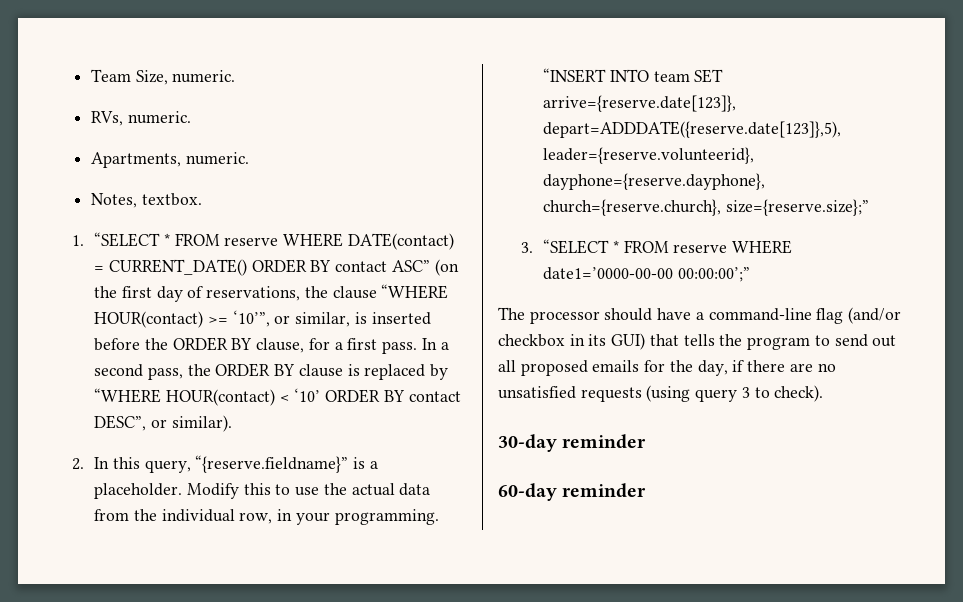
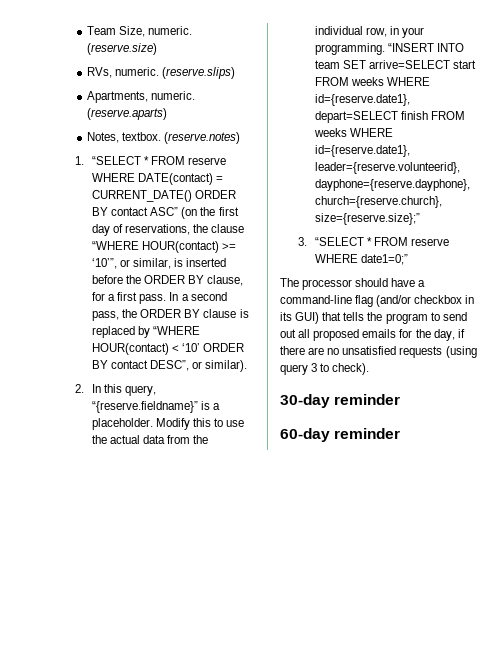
(236, 76) none -> [87,43,158,55] (reserve.size)
(191, 117) none -> [162,67,236,79] (reserve.slips)
(249, 158) none -> [87,108,168,120] (reserve.aparts)
(202, 199) none -> [164,132,241,144] (reserve.notes)
[543,95,737,112] [543,121,842,138] arrive={reserve.date[123]}, depart=ADDDATE({reserve.date[123]},5), -> [369,60,477,69] [315,77,431,86] [315,94,411,106] [315,111,466,123] [314,128,394,137] [315,145,411,157] arrive=SELECT start FROM weeks WHERE id={reserve.date1}, depart=SELECT finish FROM weeks WHERE id={reserve.date1},
[543,267,750,282] date1=’0000-00-00 00:00:00’;” -> [361,254,409,265] date1=0;”

